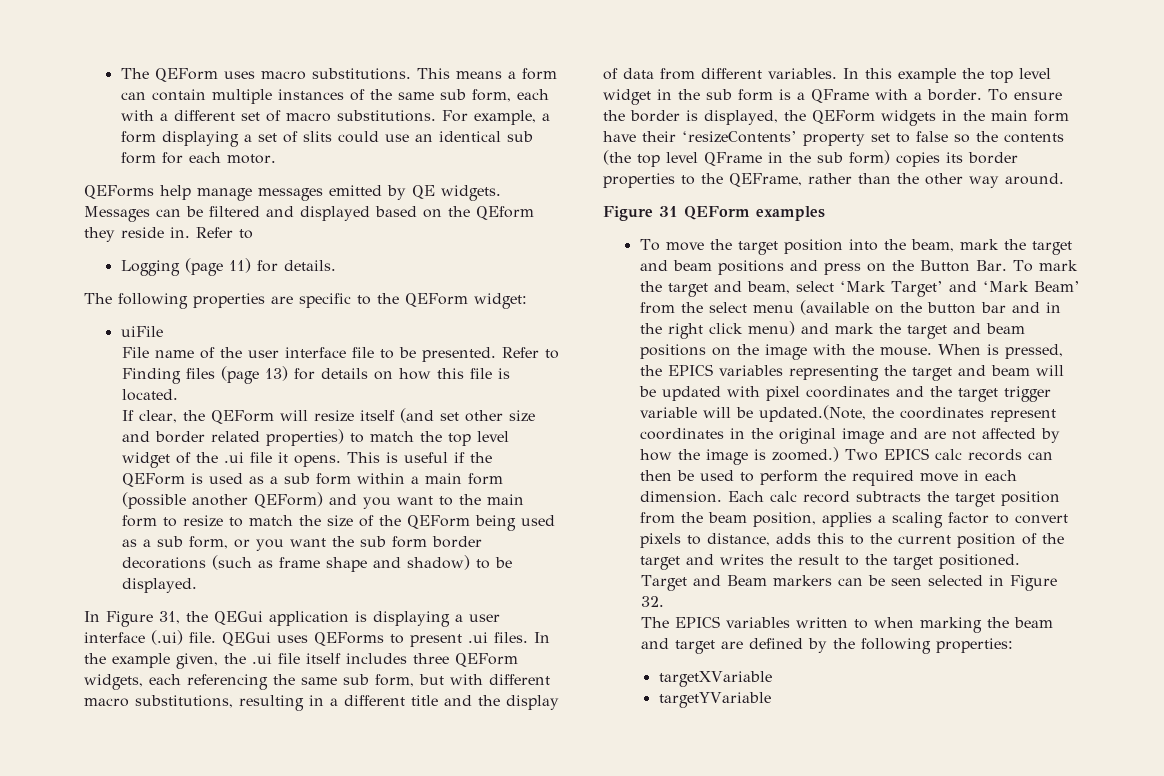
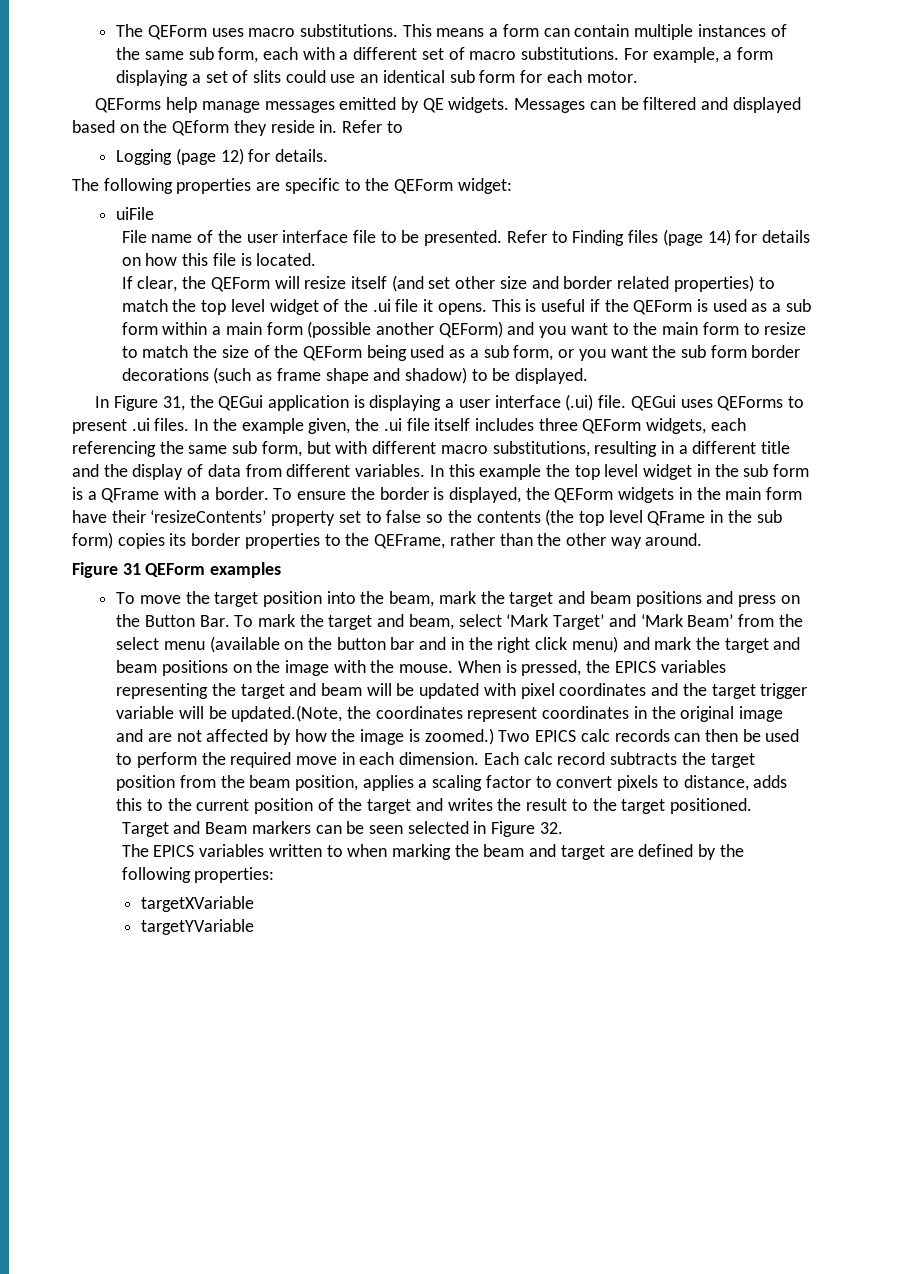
[228,258,251,273] 11) -> [220,148,244,165] 12)
[265,366,289,381] 13) -> [707,229,731,246] 14)

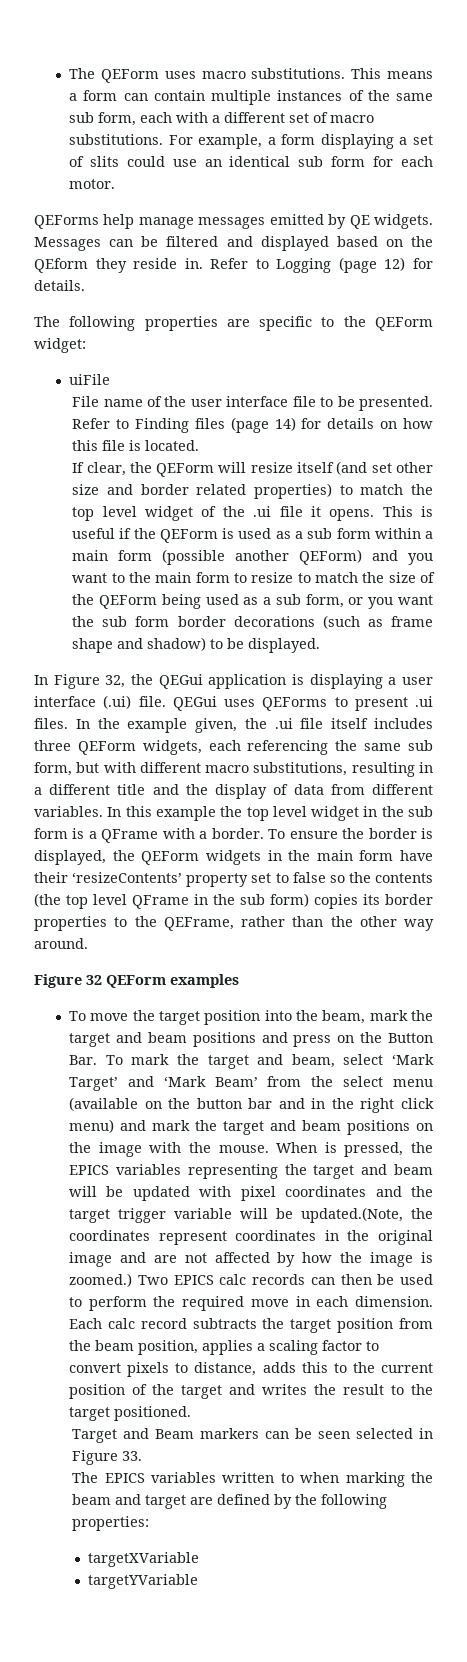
(403, 127) // -> (269, 264) none
[162,396,185,411] 31, -> [105,675,126,688] 32,
[122,563,141,575] 31 -> [86,975,102,985] 32
[539,822,563,834] 32. -> [122,1451,143,1461] 33.

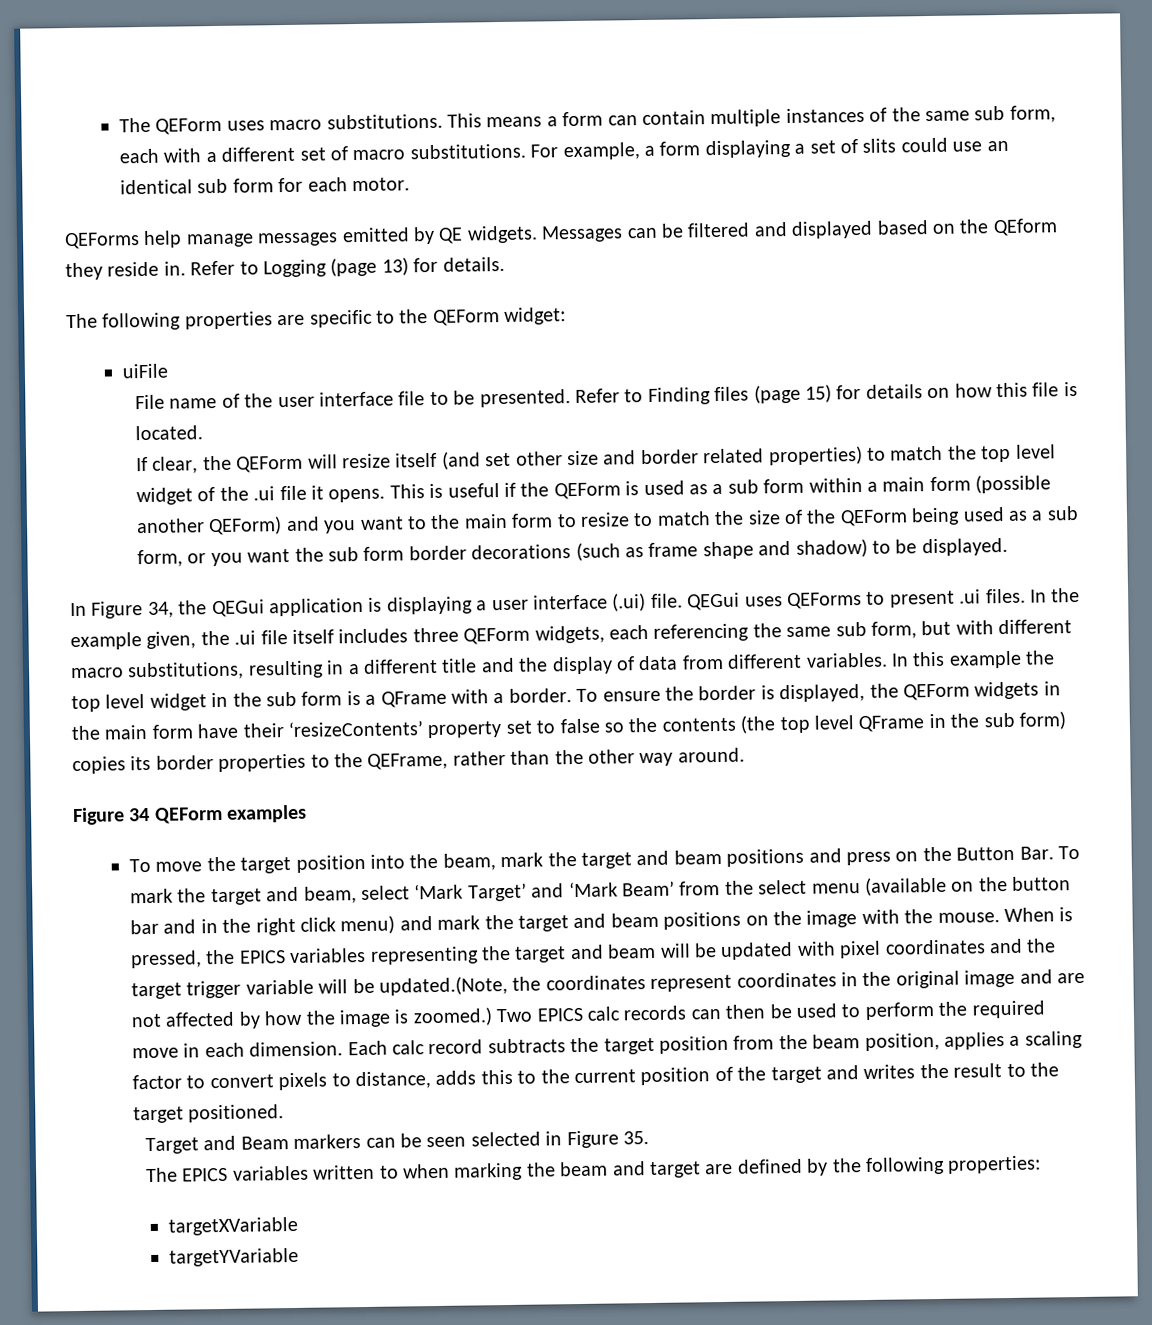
[384,257,406,271] 12) -> [381,257,409,276] 13)
[274,417,296,431] 14) -> [804,384,832,403] 15)
[105,675,126,688] 32, -> [147,601,174,618] 34,
[86,975,102,985] 32 -> [128,807,151,822] 34
[122,1451,143,1461] 33. -> [622,1131,649,1145] 35.

